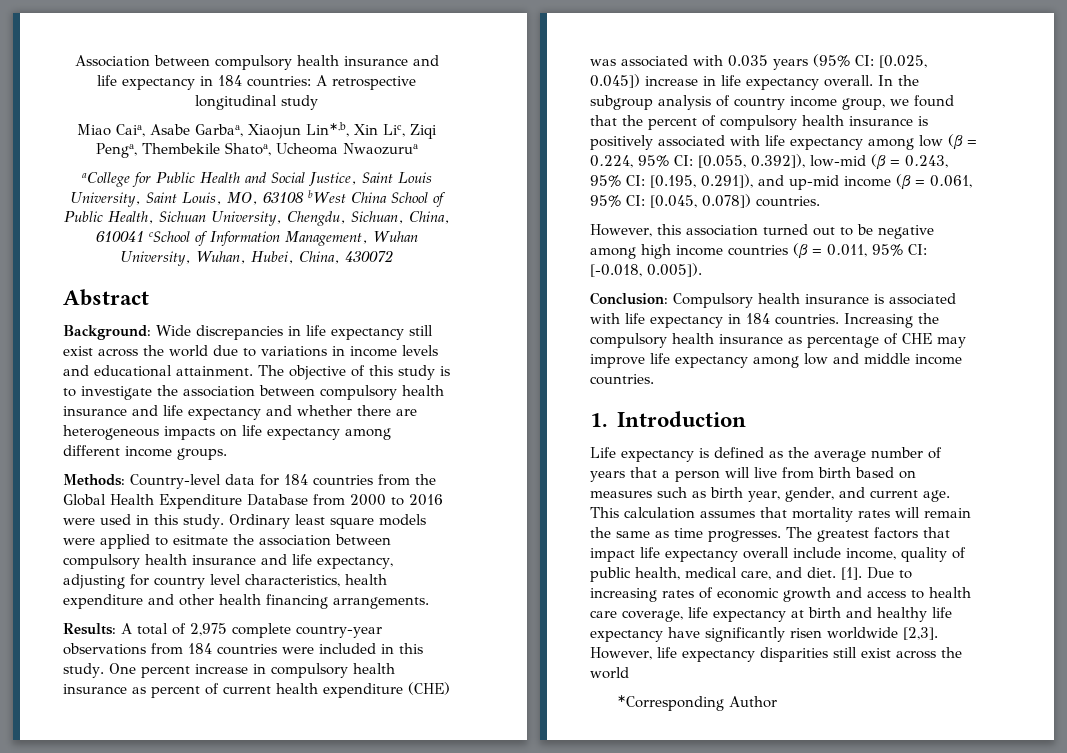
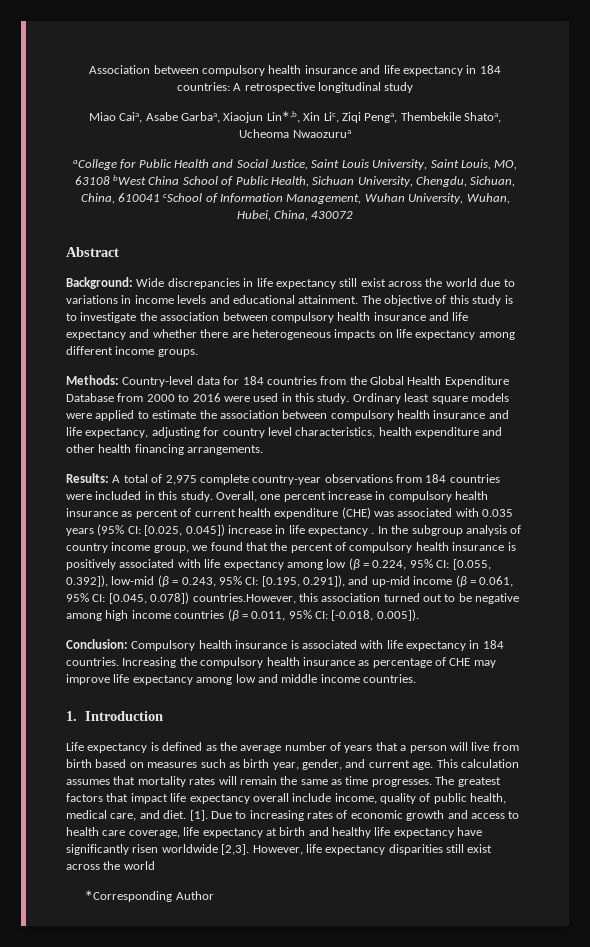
[173,535,228,545] esitmate -> [152,410,197,419] estimate
[108,663,136,674] One -> [215,491,281,502] Overall, one
[824,75,873,87] overall. -> [371,532,375,534] .
[756,196,820,207] [590,224,652,237] countries. // However, -> [192,593,296,604] countries.However,

